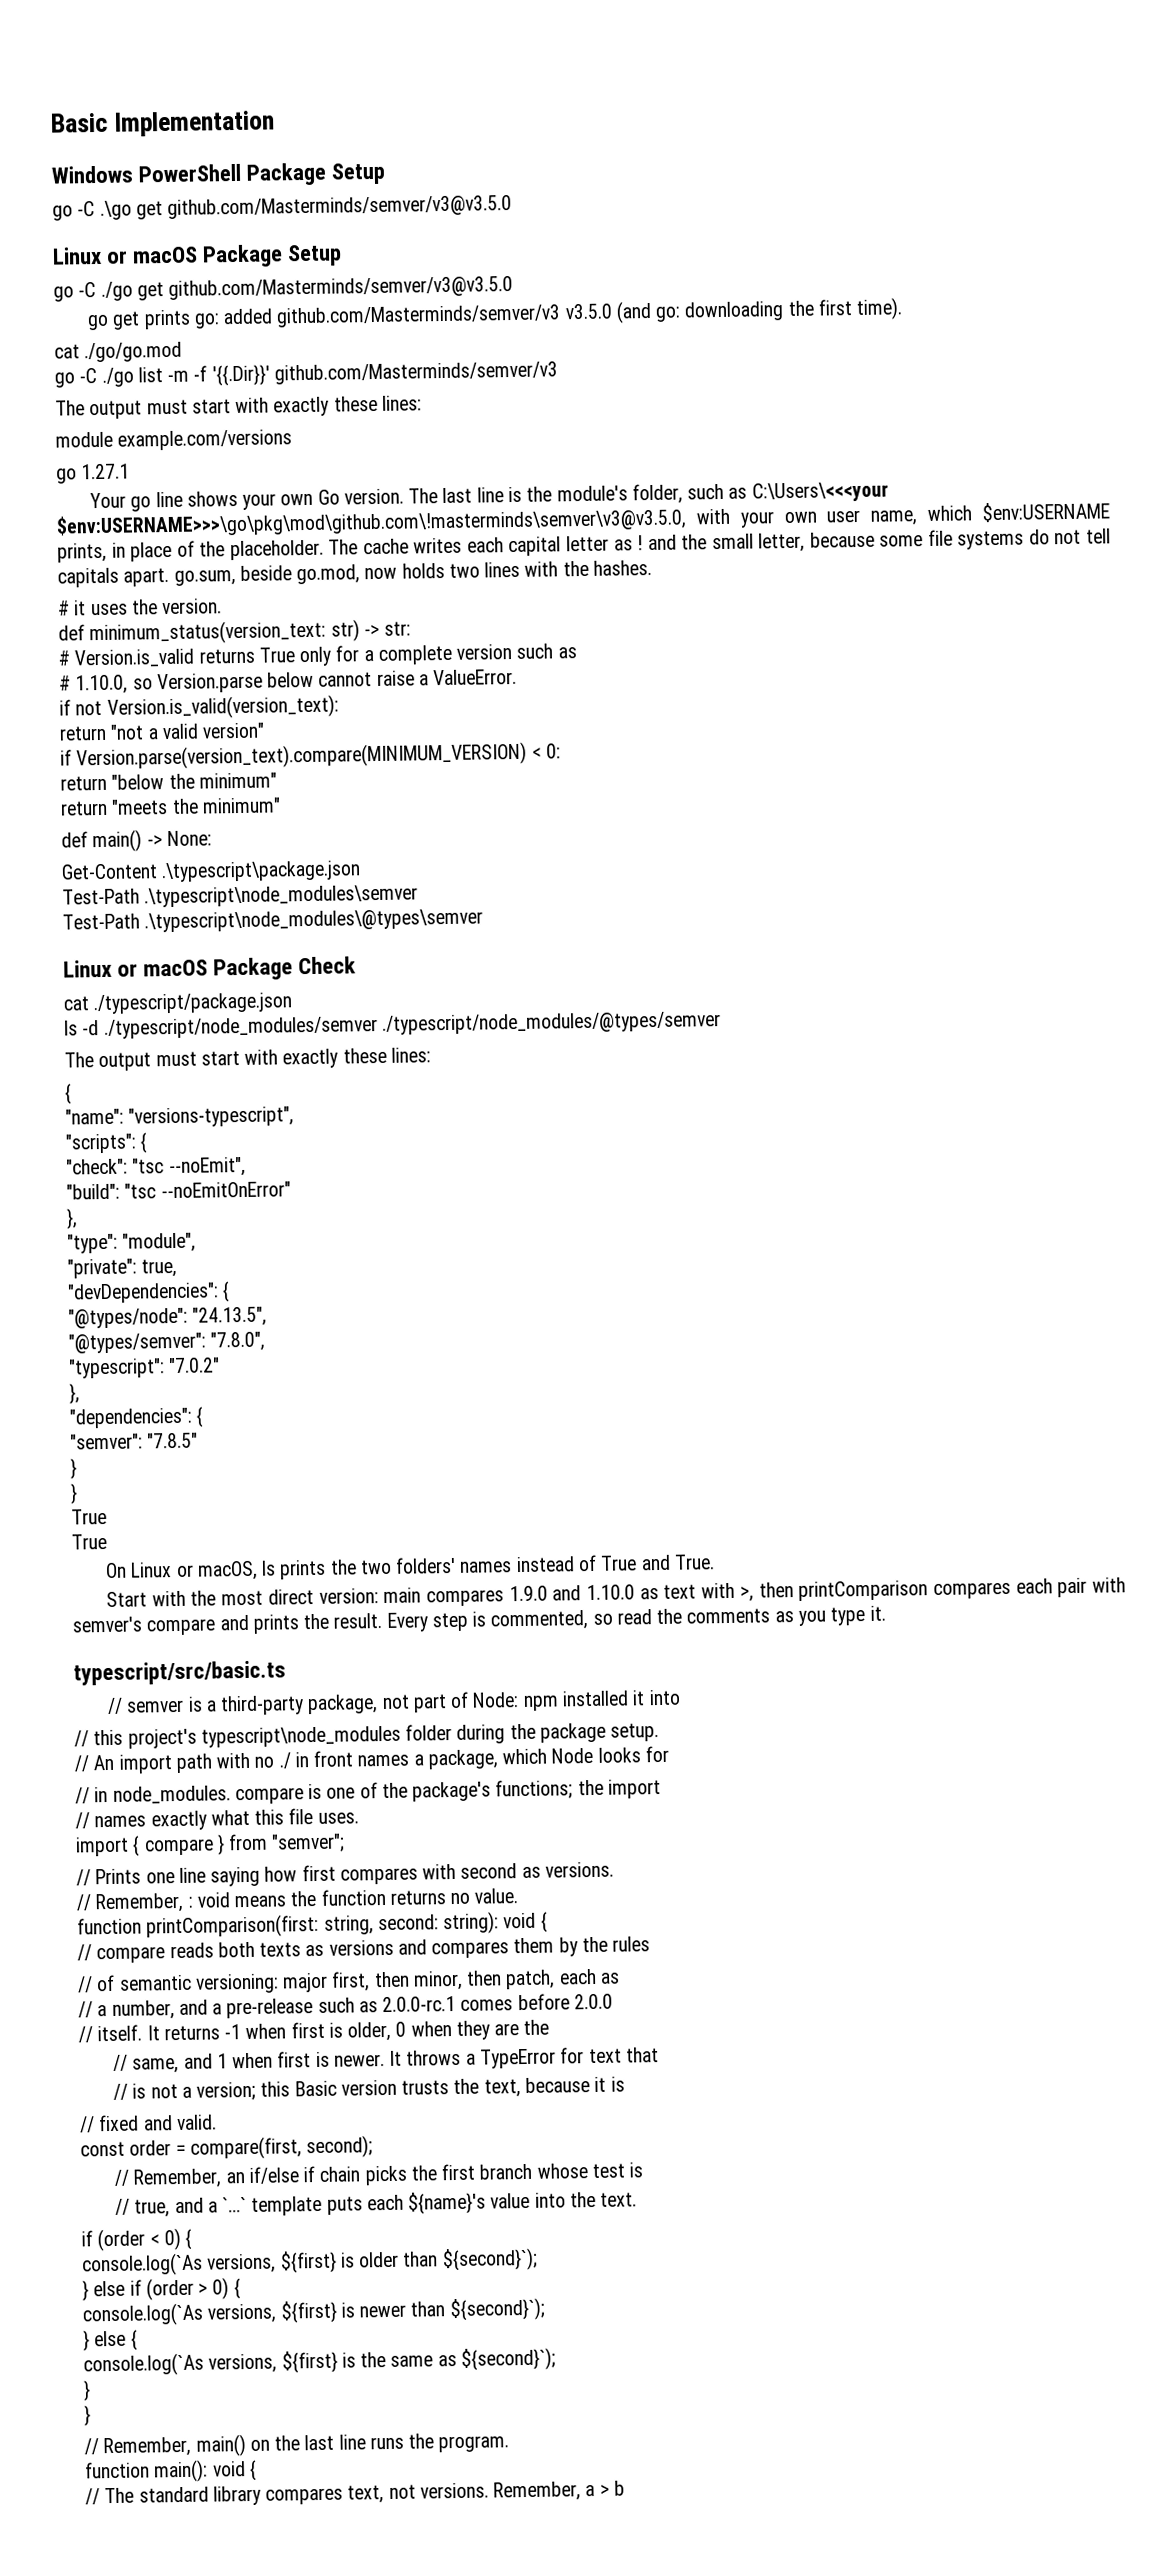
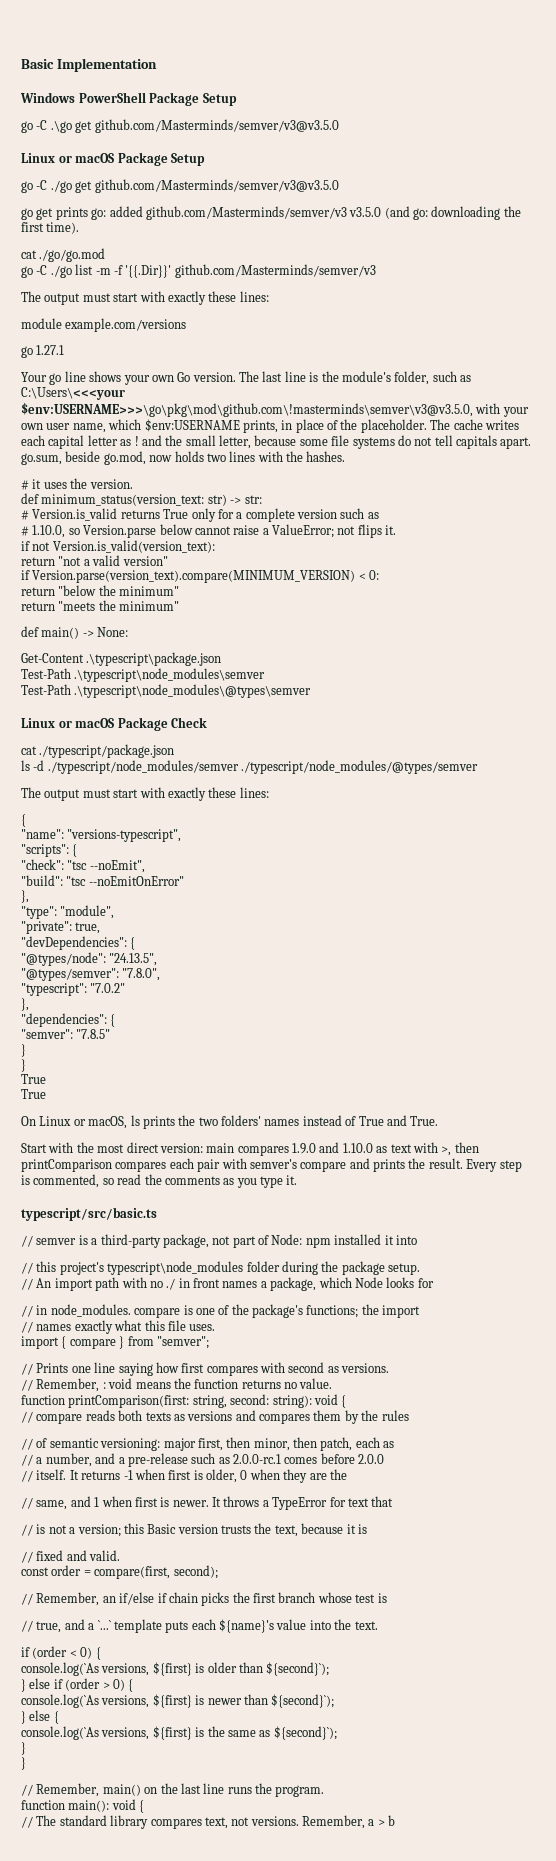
[433,668,518,686] ValueError. -> [272,524,397,538] ValueError; not flips it.

